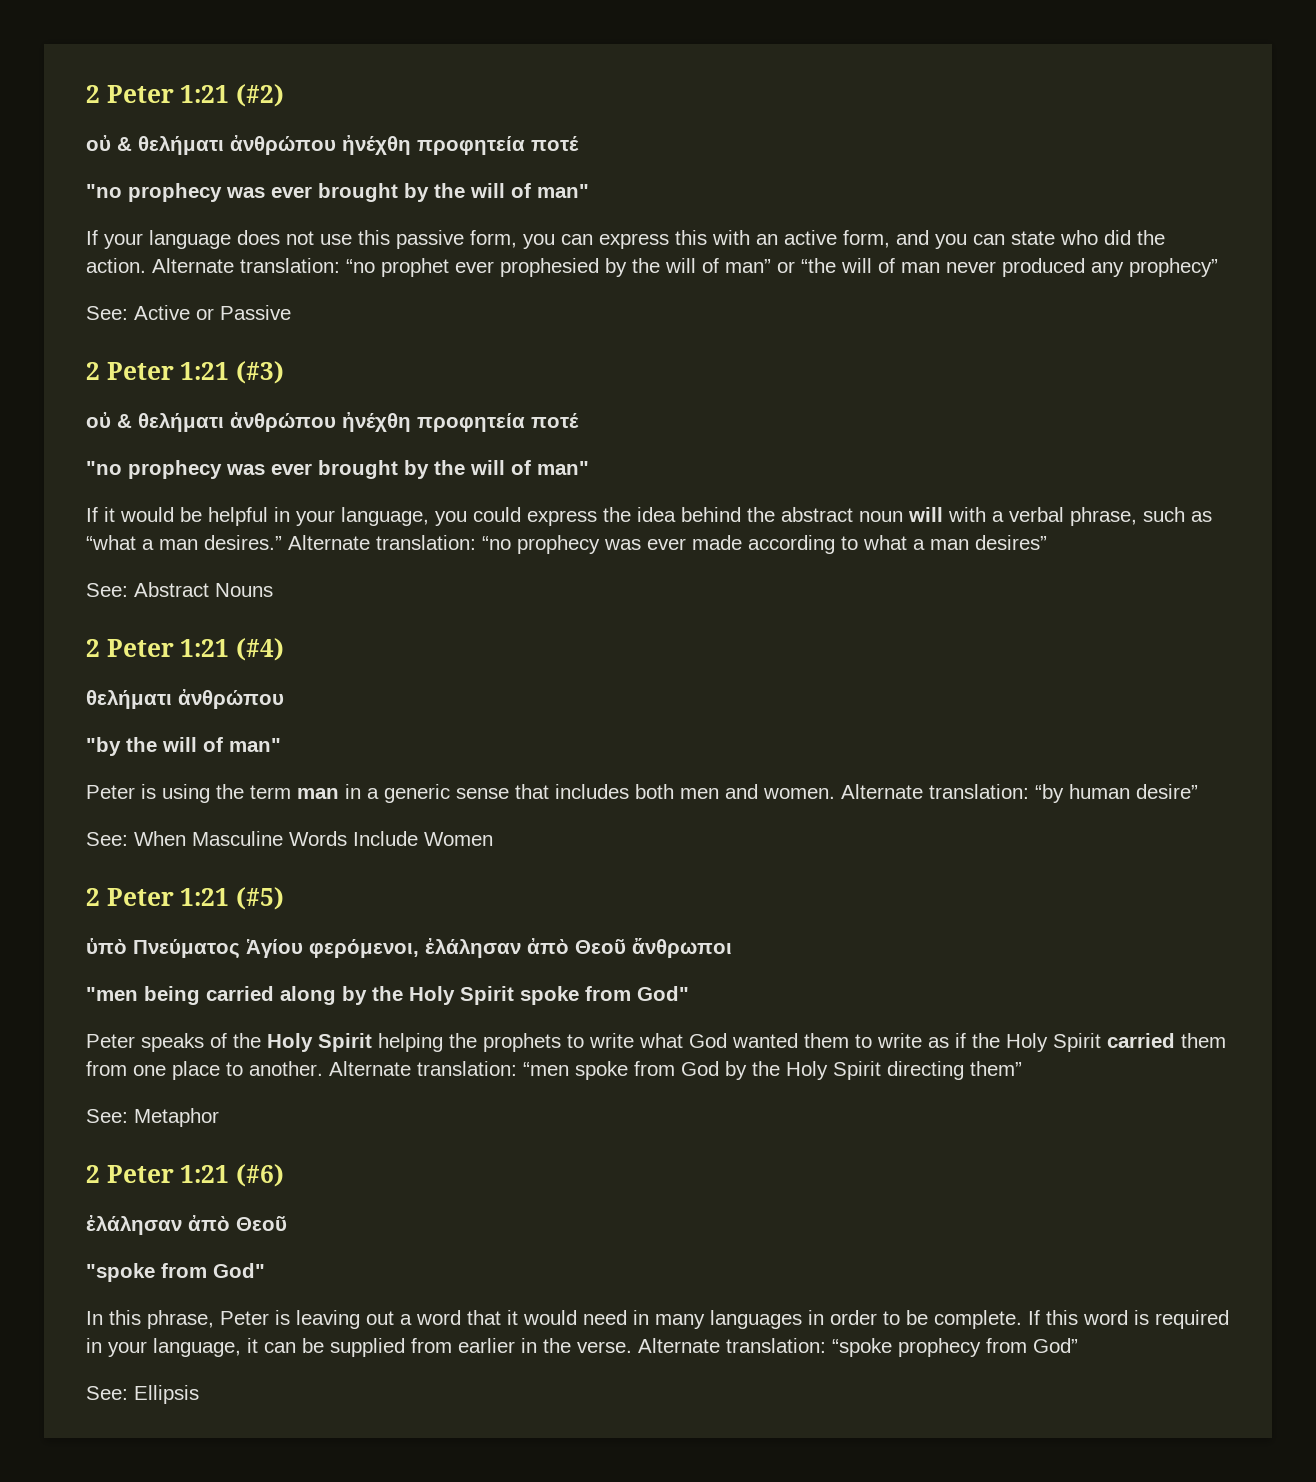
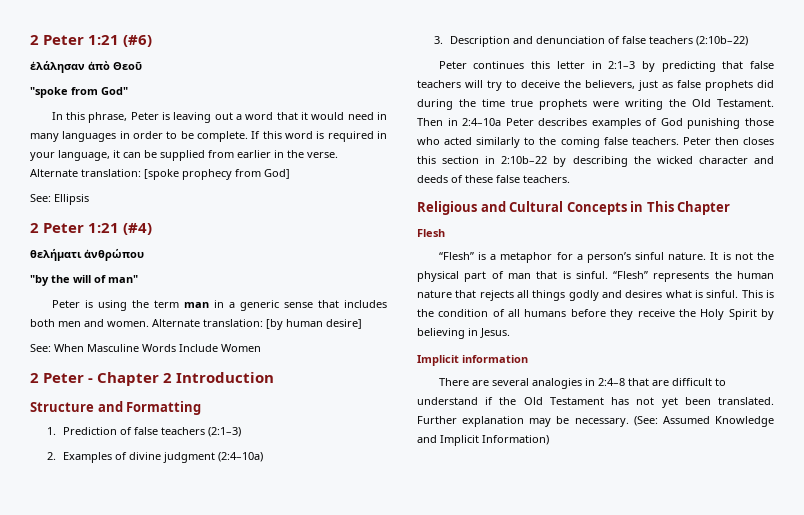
[86,84,284,107] [86,135,579,155] [86,183,589,202] [86,230,1165,249] [86,258,1218,277] [86,305,291,320] [86,361,284,384] [86,412,579,432] [86,460,589,479] [86,507,1212,526] [86,535,1047,554] [86,582,273,597] [86,638,284,661] [86,689,284,709] [86,737,281,756] [86,784,1198,803] [86,831,493,846] [86,887,284,910] [86,938,732,959] [86,986,689,1005] [86,1033,1226,1052] [86,1061,1022,1080] [86,1108,219,1127] [86,1165,230,1183] 2 Peter 1:21 (#2) // οὐ & θελήματι ἀνθρώπου ἠνέχθη προφητεία ποτέ // "no prophecy was ever brought by the will of man" // If your language does not use this passive form, you can express this with an active form, and you can state who did the action. Alternate translation: “no prophet ever prophesied by the will of man” or “the will of man never produced any prophecy” // See: Active or Passive // 2 Peter 1:21 (#3) // οὐ & θελήματι ἀνθρώπου ἠνέχθη προφητεία ποτέ // "no prophecy was ever brought by the will of man" // If it would be helpful in your language, you could express the idea behind the abstract noun will with a verbal phrase, such as “what a man desires.” Alternate translation: “no prophecy was ever made according to what a man desires” // See: Abstract Nouns // 2 Peter 1:21 (#4) // θελήματι ἀνθρώπου // "by the will of man" // Peter is using the term man in a generic sense that includes both men and women. Alternate translation: “by human desire” // See: When Masculine Words Include Women // 2 Peter 1:21 (#5) // ὑπὸ Πνεύματος Ἁγίου φερόμενοι, ἐλάλησαν ἀπὸ Θεοῦ ἄνθρωποι // "men being carried along by the Holy Spirit spoke from God" // Peter speaks of the Holy Spirit helping the prophets to write what God wanted them to write as if the Holy Spirit carried them from one place to another. Alternate translation: “men spoke from God by the Holy Spirit directing them” // See: Metaphor // 2 Peter 1:21 -> [30,35,120,45] 2 Peter 1:21
[832,1338,892,1357] “spoke -> [144,169,179,180] [spoke
[1033,1338,1078,1353] God” -> [264,169,290,179] God]
(199, 1394) none -> [30,223,153,235] [30,248,144,261] [30,275,138,286] [51,300,387,311] [30,319,362,330] [30,344,261,352] [30,372,275,386] [30,401,202,415] [46,427,242,437] [46,452,264,463] [433,36,749,47] [438,61,774,72] [417,80,774,91] [417,99,774,110] [417,118,774,129] [417,137,774,148] [417,156,774,167] [417,175,570,183] [417,201,731,215] [417,229,445,237] [438,252,774,263] [417,271,774,282] [417,290,774,301] [417,309,774,320] [417,328,510,339] [417,355,528,366] [438,378,726,389] [417,397,774,408] [417,416,774,427] [417,435,549,446] // 2 Peter 1:21 (#4) // θελήματι ἀνθρώπου // "by the will of man" // Peter is using the term man in a generic sense that includes both men and women. Alternate translation: [by human desire] // See: When Masculine Words Include Women // 2 Peter - Chapter 2 Introduction // Structure and Formatting // 1. Prediction of false teachers (2:1–3) // 2. Examples of divine judgment (2:4–10a) // 3. Description and denunciation of false teachers (2:10b–22) // Peter continues this letter in 2:1–3 by predicting that false teachers will try to deceive the believers, just as false prophets did during the time true prophets were writing the Old Testament. Then in 2:4–10a Peter describes examples of God punishing those who acted similarly to the coming false teachers. Peter then closes this section in 2:10b–22 by describing the wicked character and deeds of these false teachers. // Religious and Cultural Concepts in This Chapter // Flesh // “Flesh” is a metaphor for a person’s sinful nature. It is not the physical part of man that is sinful. “Flesh” represents the human nature that rejects all things godly and desires what is sinful. This is the condition of all humans before they receive the Holy Spirit by believing in Jesus. // Implicit information // There are several analogies in 2:4–8 that are difficult to understand if the Old Testament has not yet been translated. Further explanation may be necessary. (See: Assumed Knowledge and Implicit Information)

